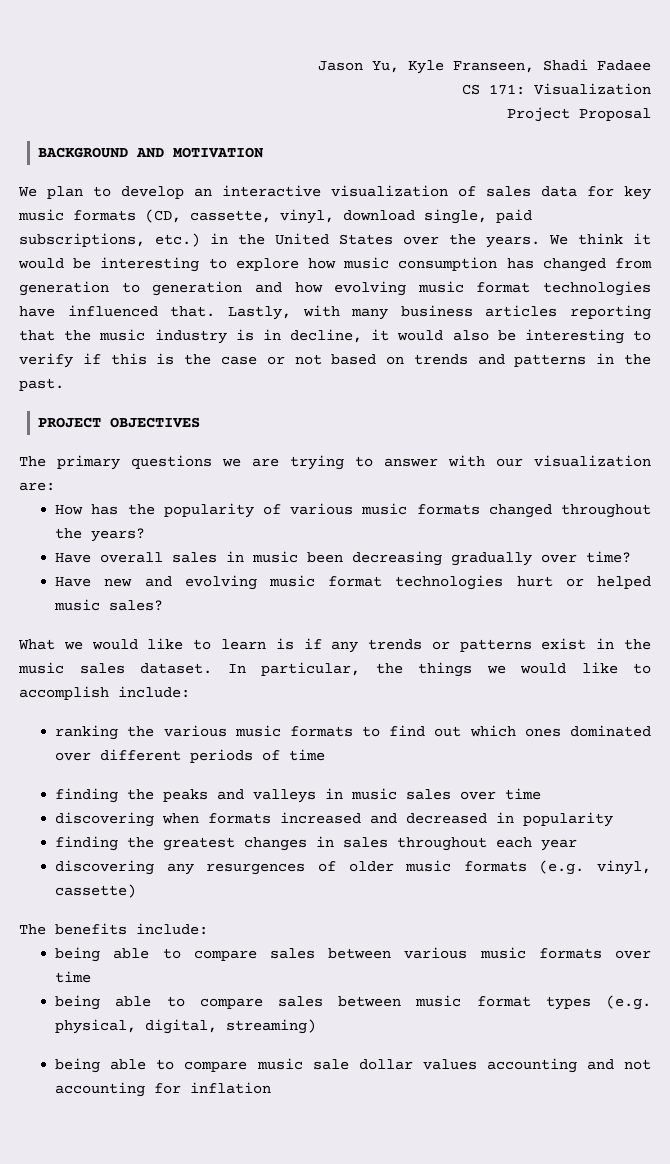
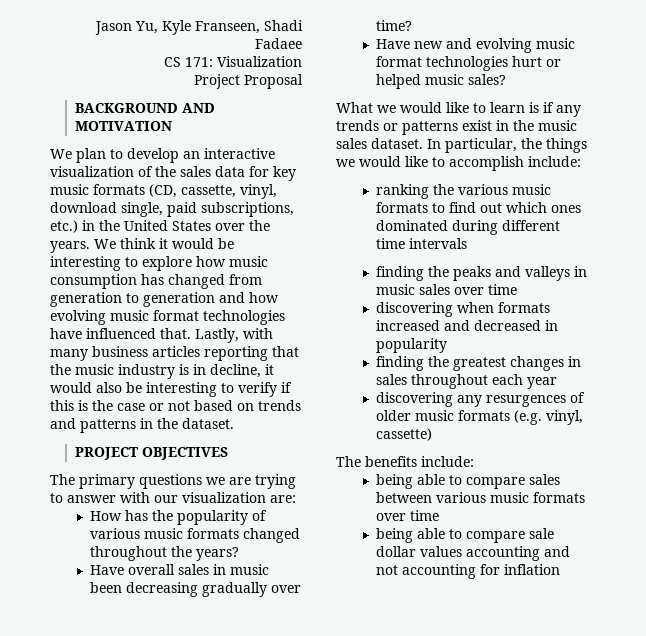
(476, 191) none -> [155,166,176,177] the
[19,378,64,391] past. -> [182,418,234,429] dataset.
[55,749,326,763] over different periods of time -> [451,220,560,235] [375,238,467,249] during different time intervals
[278,995,651,1010] [55,1019,317,1034] [55,1058,303,1073] sales between music format types (e.g. physical, digital, streaming) // being able to compare music -> (525, 537) none

